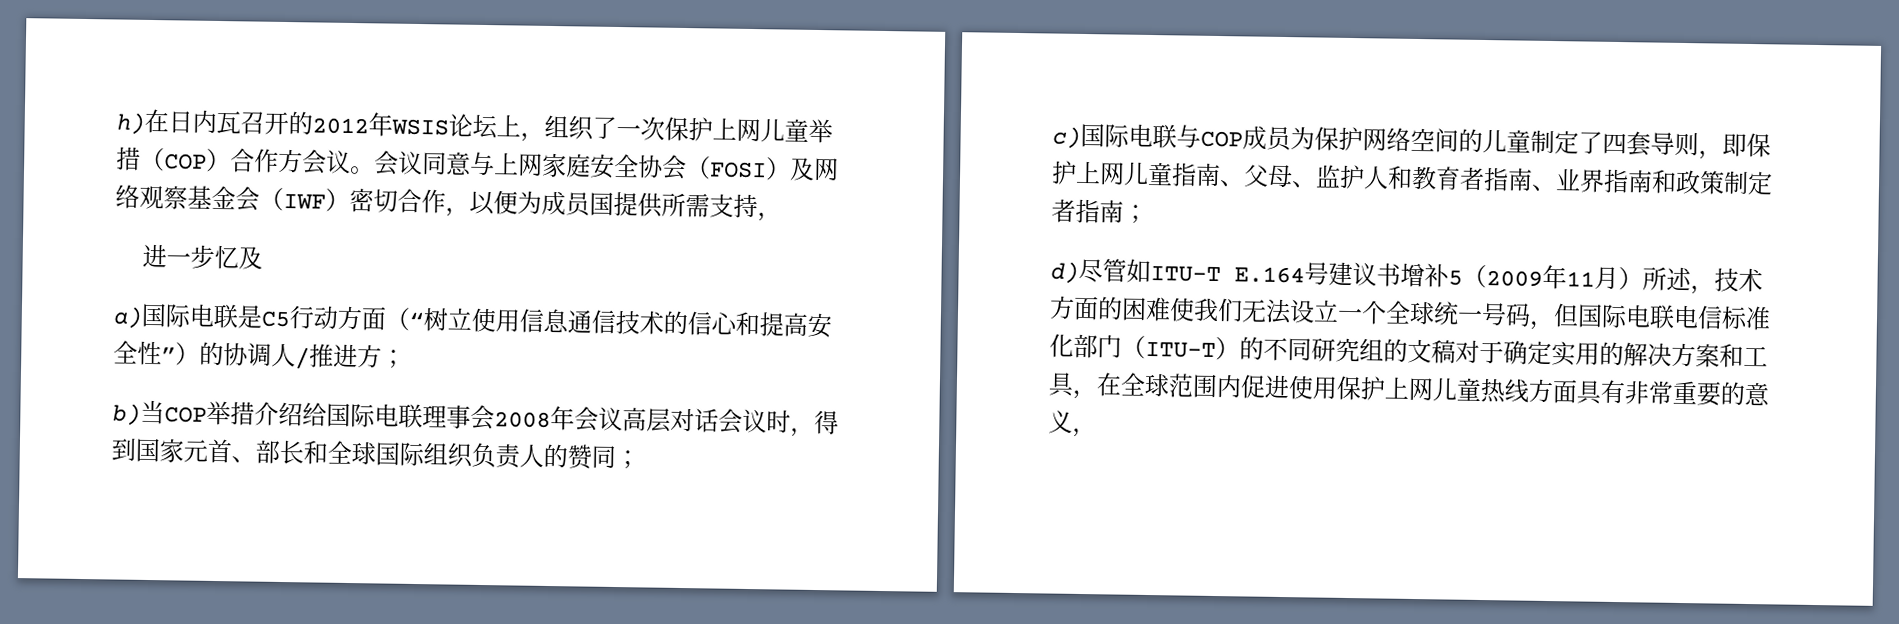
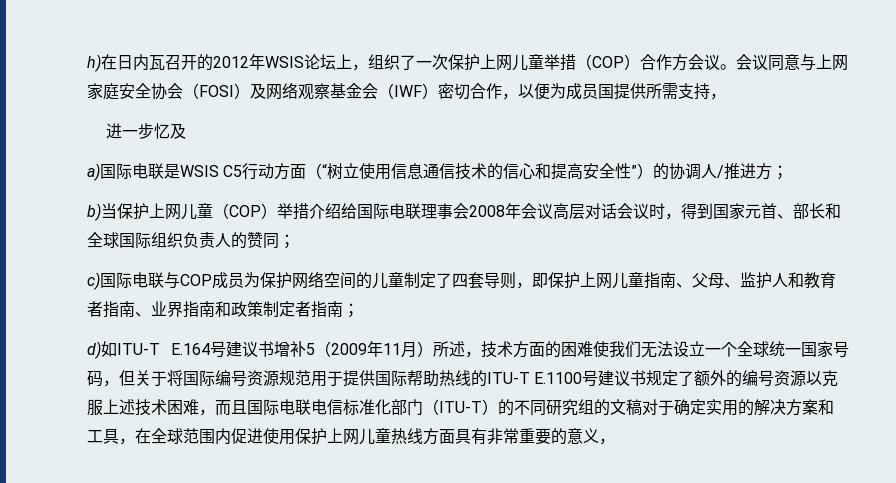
(263, 316) none -> [180,165,219,177] WSIS
[164,406,207,423] COP -> [117,203,277,220] 保护上网儿童（COP）
[1078,258,1127,284] 尽管 -> (101, 350) none
(1483, 316) none -> [801,341,833,358] 国家
(1579, 315) none -> [135,370,839,387] [87,399,247,416] 关于将国际编号资源规范用于提供国际帮助热线的ITU-T E.1100号建议书规定了额外的编号资源以克服上述技术困难，而且

